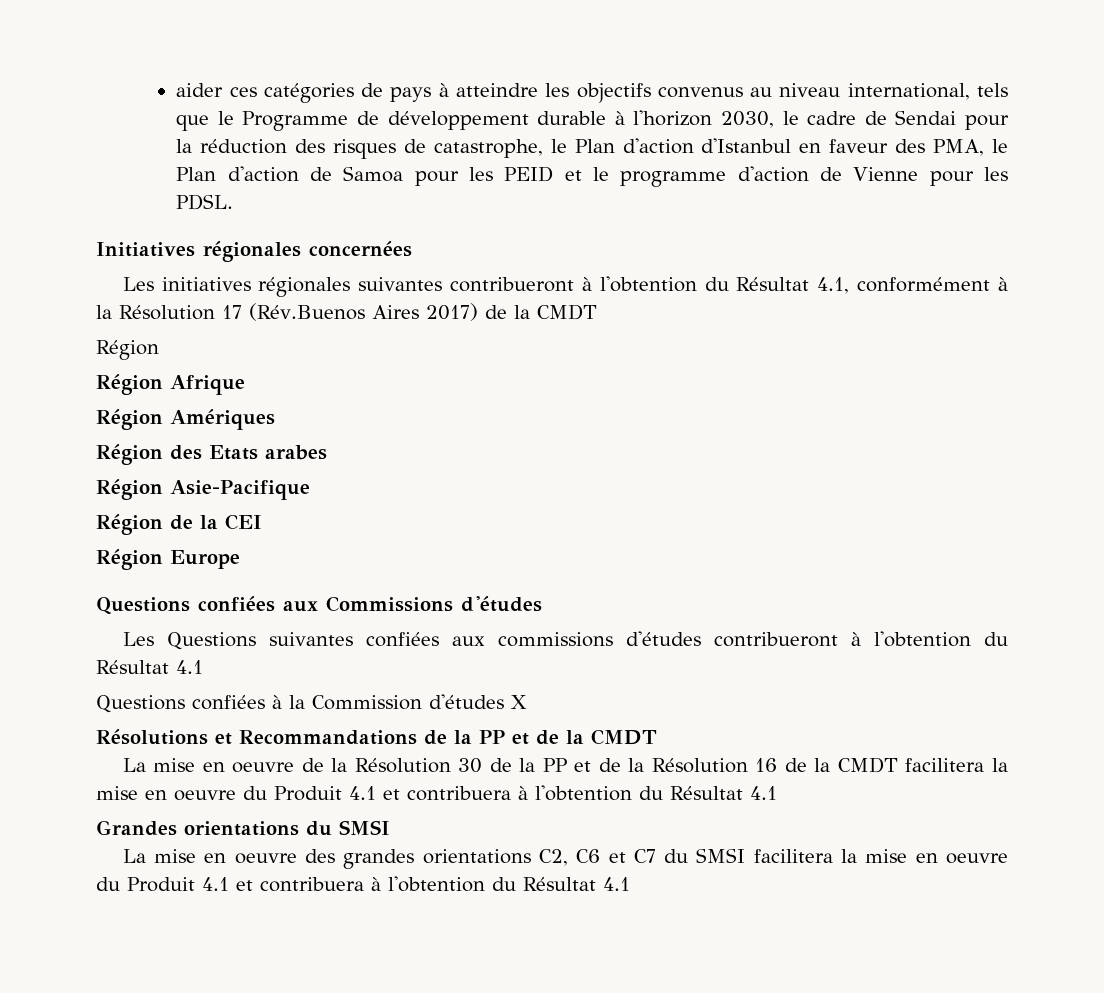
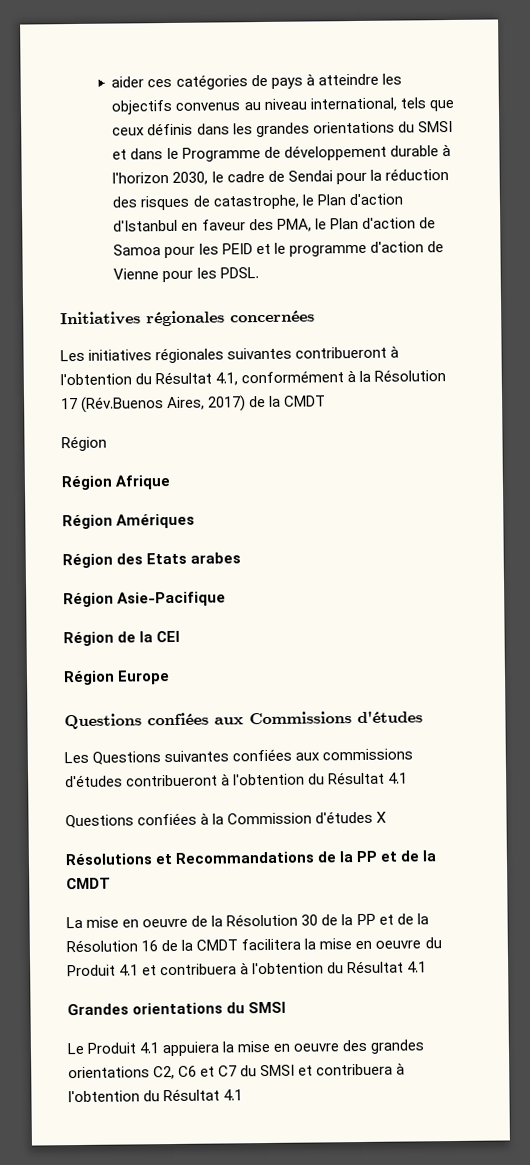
(210, 122) none -> [112,120,453,138] [112,148,164,160] ceux définis dans les grandes orientations du SMSI et dans
[371,305,419,319] Aires -> [167,396,206,411] Aires,
[122,849,146,863] La -> [67,1041,236,1057] Le Produit 4.1 appuiera la
[753,849,1009,864] [96,877,229,892] facilitera la mise en oeuvre du Produit 4.1 -> (296, 1070) none

